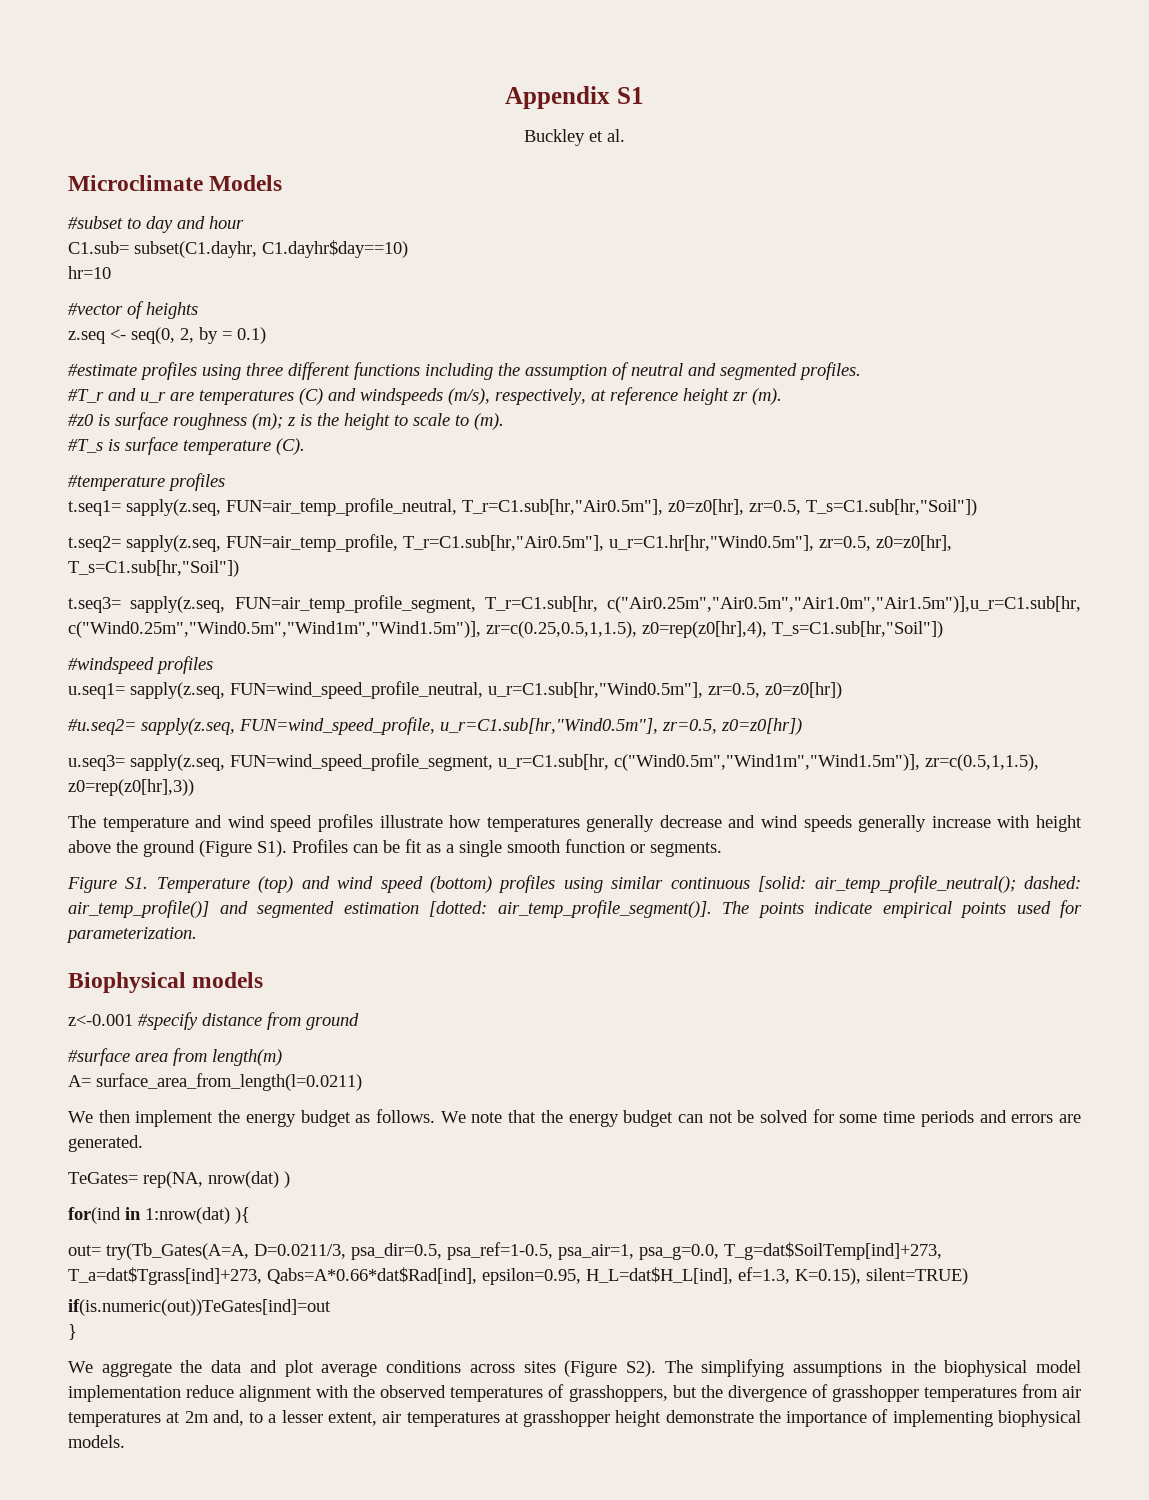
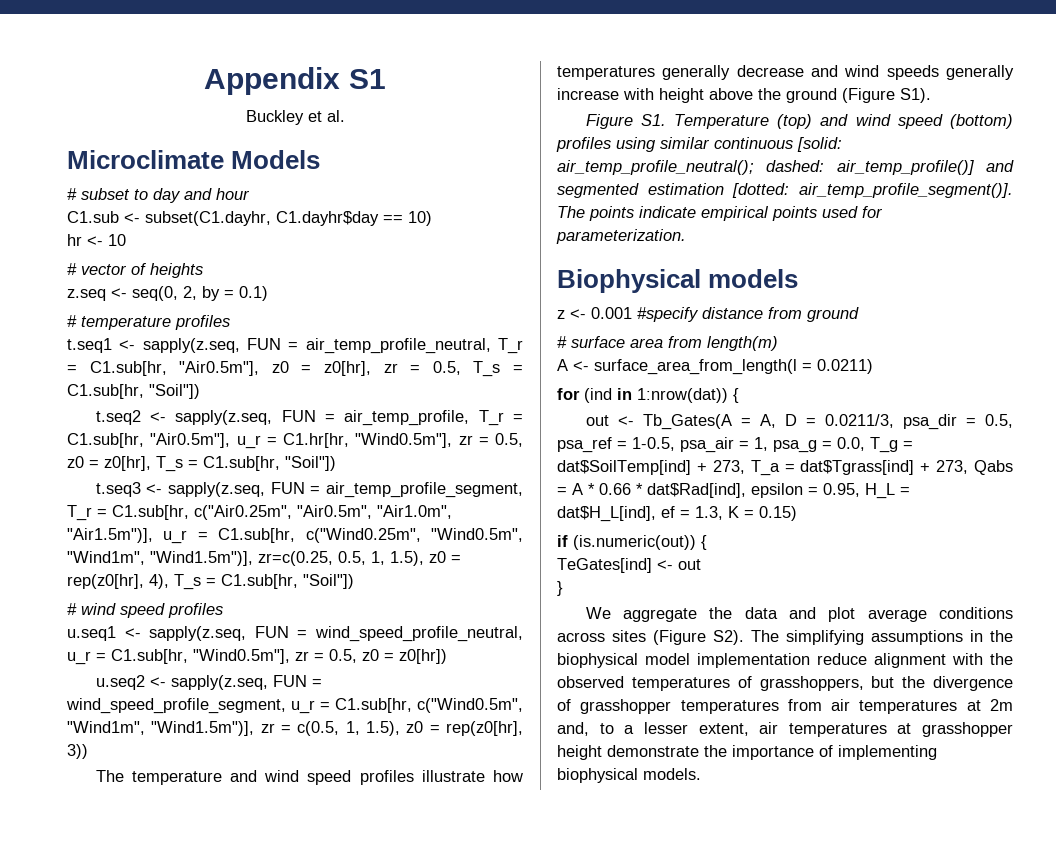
[68,216,123,229] #subset -> [67,188,130,200] # subset
[68,240,408,258] [68,266,111,279] [68,303,123,315] C1.sub= subset(C1.dayhr, C1.dayhr$day==10) // hr=10 // #vector -> [67,211,432,226] [67,234,126,246] [67,263,127,275] C1.sub <- subset(C1.dayhr, C1.dayhr$day == 10) // hr <- 10 // # vector
[68,362,861,380] [68,387,782,405] [68,412,504,430] [68,437,305,455] [68,473,225,491] [68,498,977,516] [68,534,952,552] [68,560,239,577] [68,595,1081,613] [68,621,943,638] [68,656,213,674] [68,681,842,699] [68,717,802,735] [68,753,1039,771] [68,779,194,796] #estimate profiles using three different functions including the assumption of neutral and segmented profiles. // #T_r and u_r are temperatures (C) and windspeeds (m/s), respectively, at reference height zr (m). // #z0 is surface roughness (m); z is the height to scale to (m). // #T_s is surface temperature (C). // #temperature profiles // t.seq1= sapply(z.seq, FUN=air_temp_profile_neutral, T_r=C1.sub[hr,"Air0.5m"], z0=z0[hr], zr=0.5, T_s=C1.sub[hr,"Soil"]) // t.seq2= sapply(z.seq, FUN=air_temp_profile, T_r=C1.sub[hr,"Air0.5m"], u_r=C1.hr[hr,"Wind0.5m"], zr=0.5, z0=z0[hr], T_s=C1.sub[hr,"Soil"]) // t.seq3= sapply(z.seq, FUN=air_temp_profile_segment, T_r=C1.sub[hr, c("Air0.25m","Air0.5m","Air1.0m","Air1.5m")],u_r=C1.sub[hr, c("Wind0.25m","Wind0.5m","Wind1m","Wind1.5m")], zr=c(0.25,0.5,1,1.5), z0=rep(z0[hr],4), T_s=C1.sub[hr,"Soil"]) // #windspeed profiles // u.seq1= sapply(z.seq, FUN=wind_speed_profile_neutral, u_r=C1.sub[hr,"Wind0.5m"], zr=0.5, z0=z0[hr]) // #u.seq2= sapply(z.seq, FUN=wind_speed_profile, u_r=C1.sub[hr,"Wind0.5m"], zr=0.5, z0=z0[hr]) // u.seq3= sapply(z.seq, FUN=wind_speed_profile_segment, u_r=C1.sub[hr, c("Wind0.5m","Wind1m","Wind1.5m")], zr=c(0.5,1,1.5), z0=rep(z0[hr],3)) -> [67,315,230,330] [67,338,523,354] [67,361,524,377] [67,384,200,399] [95,410,523,426] [67,433,523,449] [67,456,336,472] [95,482,523,498] [67,505,452,521] [67,528,523,544] [67,551,461,566] [67,574,354,590] [67,603,223,618] [67,626,523,642] [67,649,447,665] [95,675,322,690] [66,698,523,714] [67,721,523,736] [67,744,88,759] # temperature profiles // t.seq1 <- sapply(z.seq, FUN = air_temp_profile_neutral, T_r = C1.sub[hr, "Air0.5m"], z0 = z0[hr], zr = 0.5, T_s = C1.sub[hr, "Soil"]) // t.seq2 <- sapply(z.seq, FUN = air_temp_profile, T_r = C1.sub[hr, "Air0.5m"], u_r = C1.hr[hr, "Wind0.5m"], zr = 0.5, z0 = z0[hr], T_s = C1.sub[hr, "Soil"]) // t.seq3 <- sapply(z.seq, FUN = air_temp_profile_segment, T_r = C1.sub[hr, c("Air0.25m", "Air0.5m", "Air1.0m", "Air1.5m")], u_r = C1.sub[hr, c("Wind0.25m", "Wind0.5m", "Wind1m", "Wind1.5m")], zr=c(0.25, 0.5, 1, 1.5), z0 = rep(z0[hr], 4), T_s = C1.sub[hr, "Soil"]) // # wind speed profiles // u.seq1 <- sapply(z.seq, FUN = wind_speed_profile_neutral, u_r = C1.sub[hr, "Wind0.5m"], zr = 0.5, z0 = z0[hr]) // u.seq2 <- sapply(z.seq, FUN = wind_speed_profile_segment, u_r = C1.sub[hr, c("Wind0.5m", "Wind1m", "Wind1.5m")], zr = c(0.5, 1, 1.5), z0 = rep(z0[hr], 3))
[292,839,722,857] Profiles can be fit as a single smooth function or segments. -> (931, 95) none
[68,1014,133,1026] z<-0.001 -> [557,307,632,319] z <- 0.001
[68,1048,130,1066] #surface -> [557,336,625,348] # surface
[68,1073,362,1091] [68,1109,1082,1127] [68,1135,143,1152] [68,1171,290,1188] [68,1207,250,1224] [68,1242,942,1260] [68,1267,968,1285] [68,1299,331,1316] A= surface_area_from_length(l=0.0211) // We then implement the energy budget as follows. We note that the energy budget can not be solved for some time periods and errors are generated. // TeGates= rep(NA, nrow(dat) ) // for(ind in 1:nrow(dat) ){ // out= try(Tb_Gates(A=A, D=0.0211/3, psa_dir=0.5, psa_ref=1-0.5, psa_air=1, psa_g=0.0, T_g=dat$SoilTemp[ind]+273, T_a=dat$Tgrass[ind]+273, Qabs=A*0.66*dat$Rad[ind], epsilon=0.95, H_L=dat$H_L[ind], ef=1.3, K=0.15), silent=TRUE) // if(is.numeric(out))TeGates[ind]=out -> [557,359,873,375] [557,388,739,403] [585,414,1013,430] [557,437,913,453] [557,460,1013,476] [557,483,910,499] [557,506,797,522] [557,535,707,550] [557,558,701,573] A <- surface_area_from_length(l = 0.0211) // for (ind in 1:nrow(dat)) { // out <- Tb_Gates(A = A, D = 0.0211/3, psa_dir = 0.5, psa_ref = 1-0.5, psa_air = 1, psa_g = 0.0, T_g = dat$SoilTemp[ind] + 273, T_a = dat$Tgrass[ind] + 273, Qabs = A * 0.66 * dat$Rad[ind], epsilon = 0.95, H_L = dat$H_L[ind], ef = 1.3, K = 0.15) // if (is.numeric(out)) { // TeGates[ind] <- out

